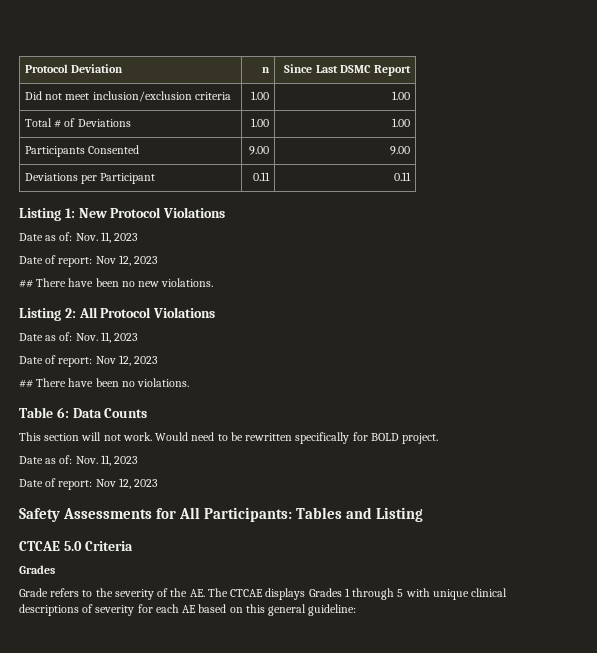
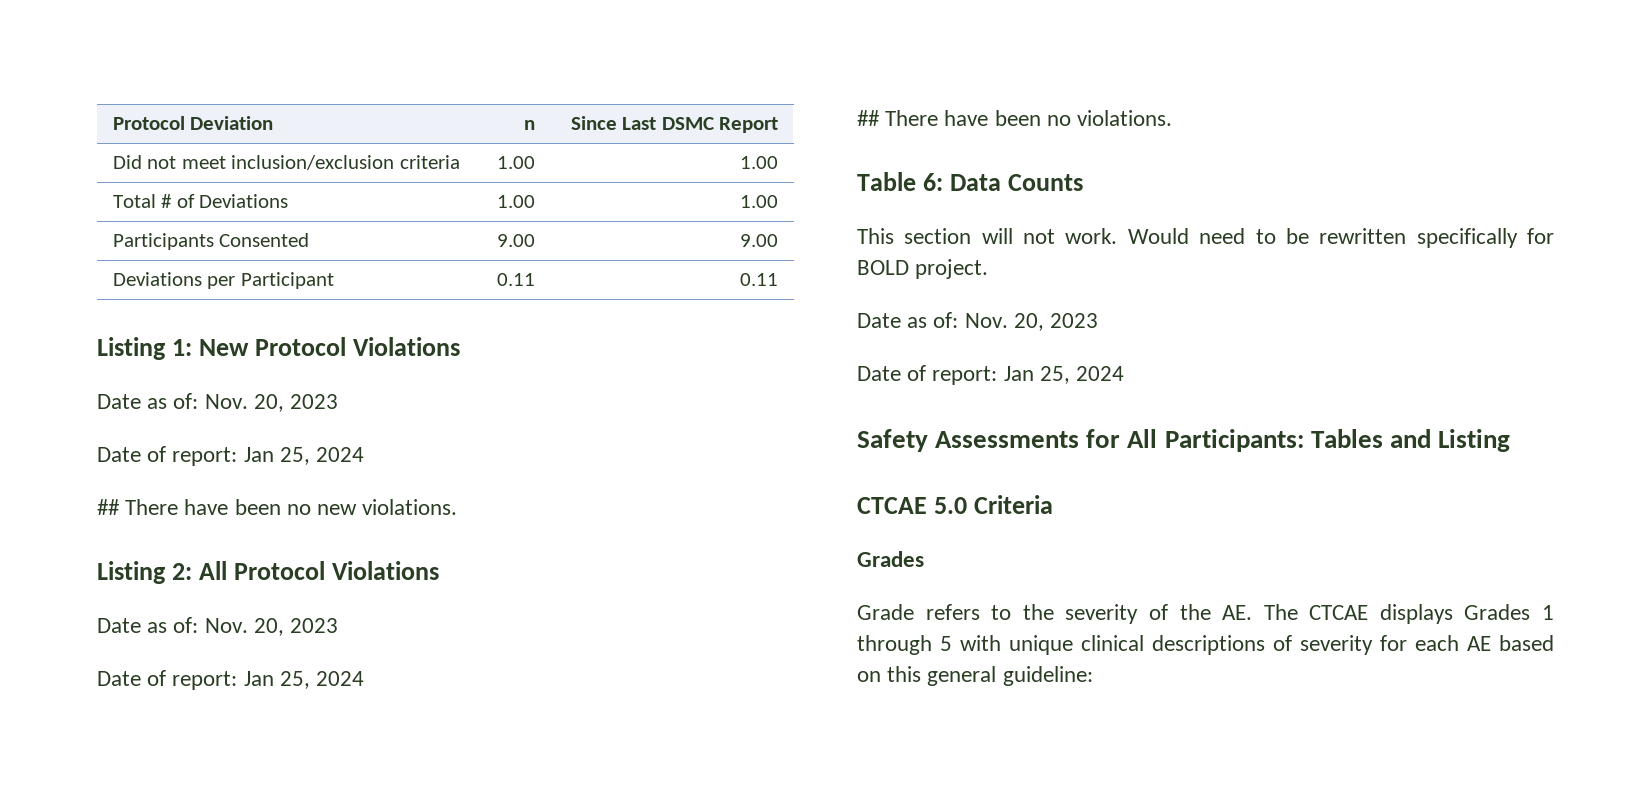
[100,232,139,243] [19,255,159,267] 11, 2023 // Date of report: Nov 12, 2023 -> [253,394,339,412] [97,446,365,466] 20, 2023 // Date of report: Jan 25, 2024
[100,332,139,343] [19,355,159,367] 11, 2023 // Date of report: Nov 12, 2023 -> [253,618,339,636] [97,670,365,690] 20, 2023 // Date of report: Jan 25, 2024
[100,455,139,466] [19,478,159,490] 11, 2023 // Date of report: Nov 12, 2023 -> [1013,313,1099,331] [857,365,1125,385] 20, 2023 // Date of report: Jan 25, 2024

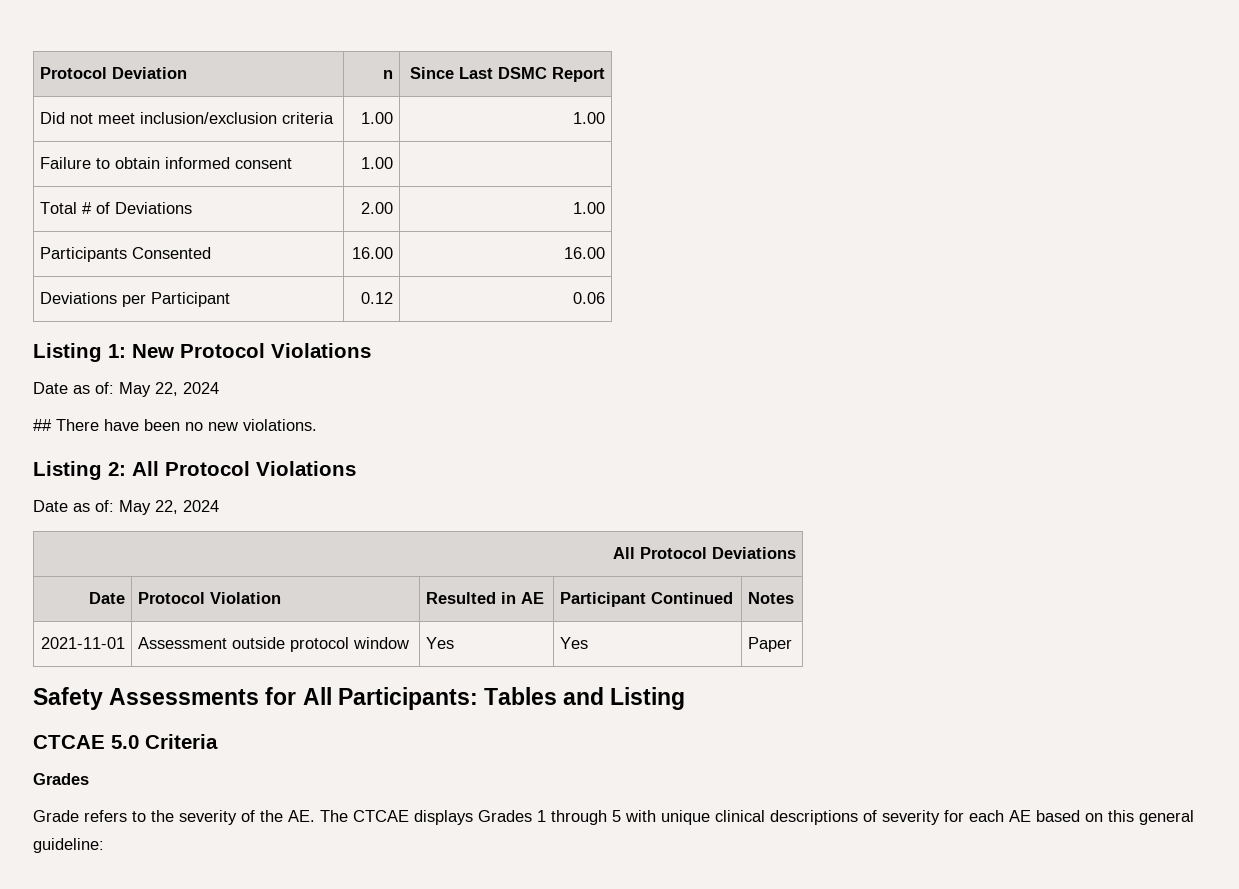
(779, 162) none -> [39,157,292,169] [361,157,394,169] // Failure to obtain informed consent | 1.00 |
[497,195,536,208] 1.00 -> [361,202,394,214] 2.00
[497,234,536,247] [740,234,779,247] 9.00 | 9.00 -> [352,247,394,259] [564,247,606,259] 16.00 | 16.00
[497,273,536,286] [740,273,779,286] 0.11 | 0.11 -> [361,292,394,304] [573,292,606,304] 0.12 | 0.06
[204,394,339,412] [97,446,310,466] Nov. 20, 2023 // Date of report: Jan 25, -> [119,382,178,397] May 22,
[204,618,339,636] [97,670,365,690] [857,110,1173,126] [857,172,1083,191] [857,228,1554,248] [857,259,989,279] [857,312,1099,331] [857,365,1125,385] Nov. 20, 2023 // Date of report: Jan 25, 2024 // ## There have been no violations. // Table 6: Data Counts // This section will not work. Would need to be rewritten specifically for BOLD project. // Date as of: Nov. 20, 2023 // Date of report: Jan 25, 2024 -> [119,500,219,515] [613,547,797,559] [89,592,126,604] [137,592,281,604] [425,592,544,604] [559,592,733,607] [747,592,794,604] [41,637,126,649] [137,637,409,652] [425,637,454,649] [559,637,588,649] [747,637,792,652] May 22, 2024 // All Protocol Deviations // Date | Protocol Violation | Resulted in AE | Participant Continued | Notes // 2021-11-01 | Assessment outside protocol window | Yes | Yes | Paper

